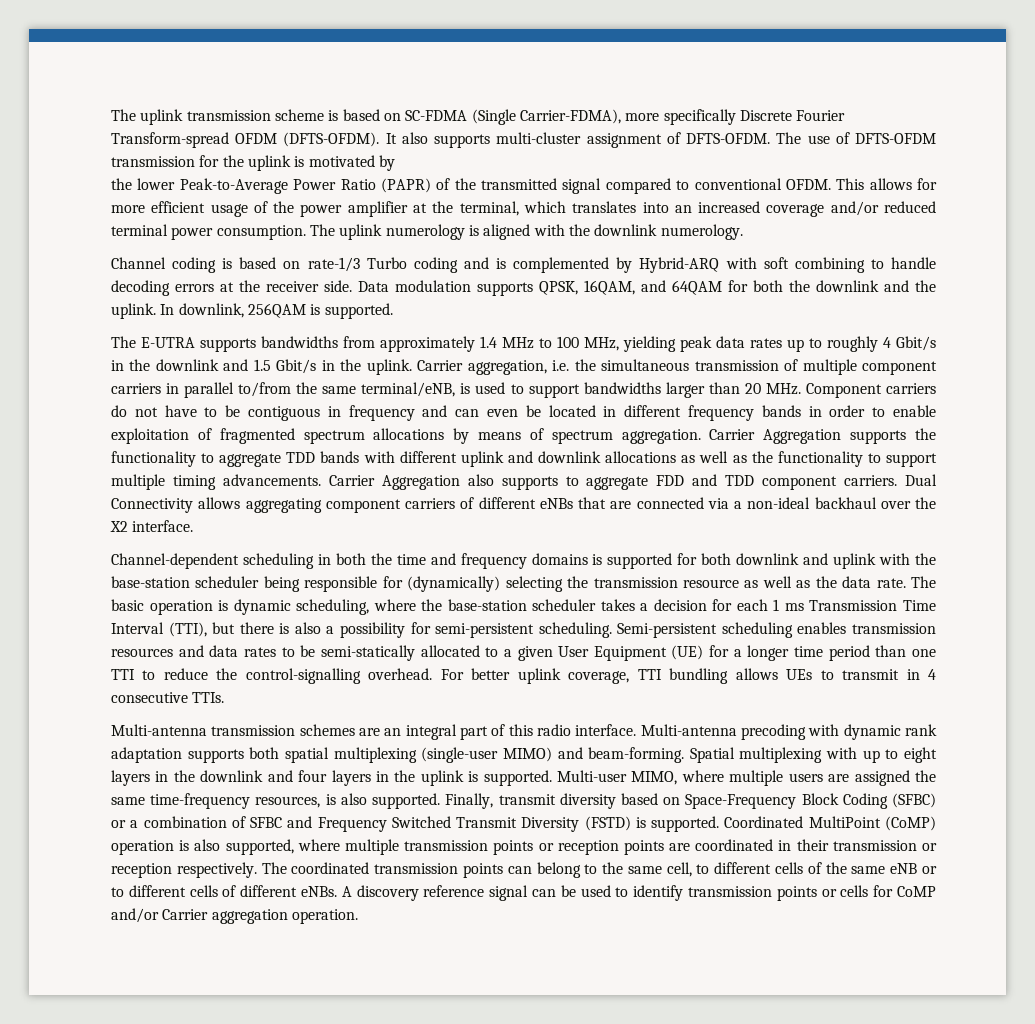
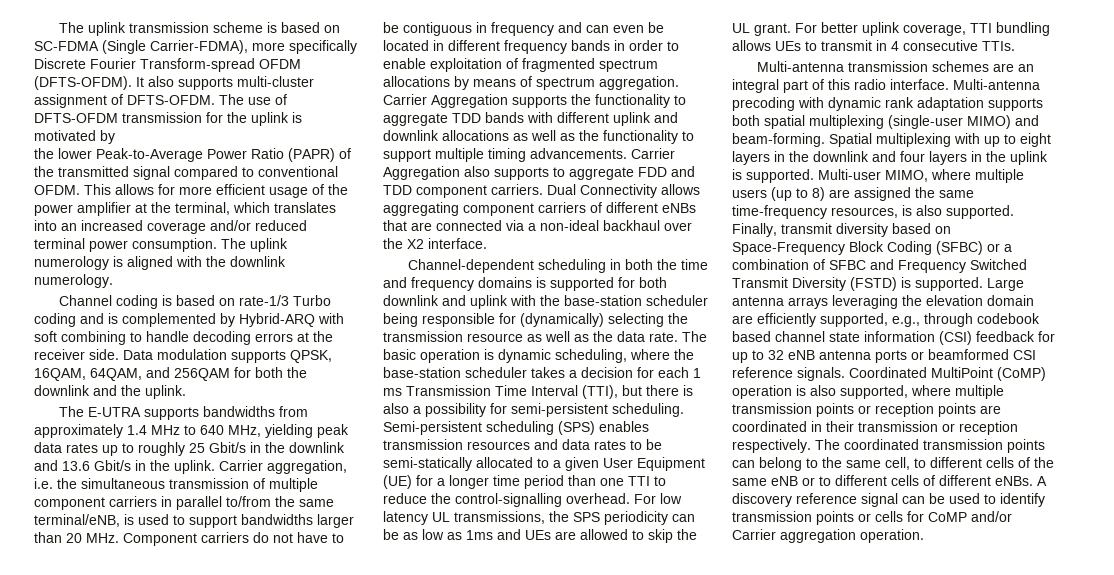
[641,280,722,295] and 64QAM -> [90,367,230,381] 64QAM, and 256QAM
[160,303,393,319] In downlink, 256QAM is supported. -> (186, 392) none
[557,336,579,348] 100 -> [200,425,224,435] 640
[883,337,891,348] 4 -> [189,443,205,453] 25
[253,359,271,371] 1.5 -> [62,461,90,471] 13.6
(793, 630) none -> [558,421,595,435] (SPS)
(464, 674) none -> [660,493,682,504] [383,511,695,525] [383,529,697,543] [732,23,817,36] low latency UL transmissions, the SPS periodicity can be as low as 1ms and UEs are allowed to skip the UL grant. For
(823, 777) none -> [771,187,825,201] (up to 8)
(720, 824) none -> [987,278,1024,291] [732,295,1034,309] [732,313,1040,327] [732,331,1055,345] [732,349,1036,363] [732,367,845,381] Large antenna arrays leveraging the elevation domain are efficiently supported, e.g., through codebook based channel state information (CSI) feedback for up to 32 eNB antenna ports or beamformed CSI reference signals.

